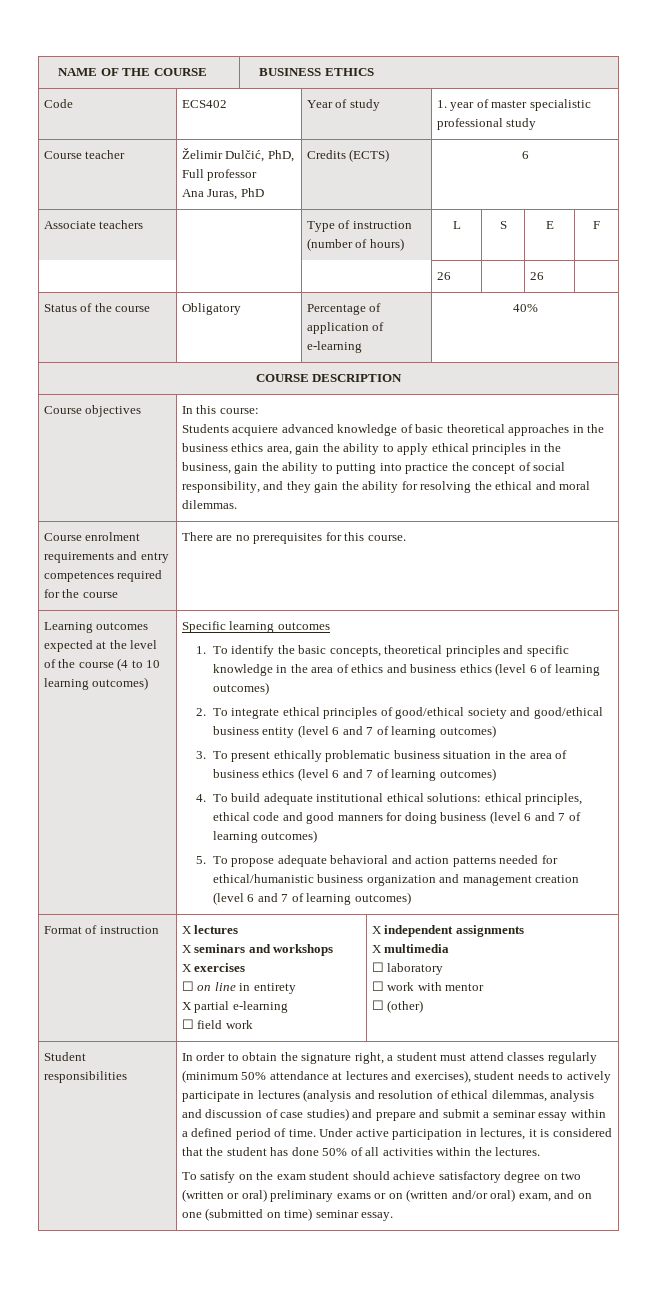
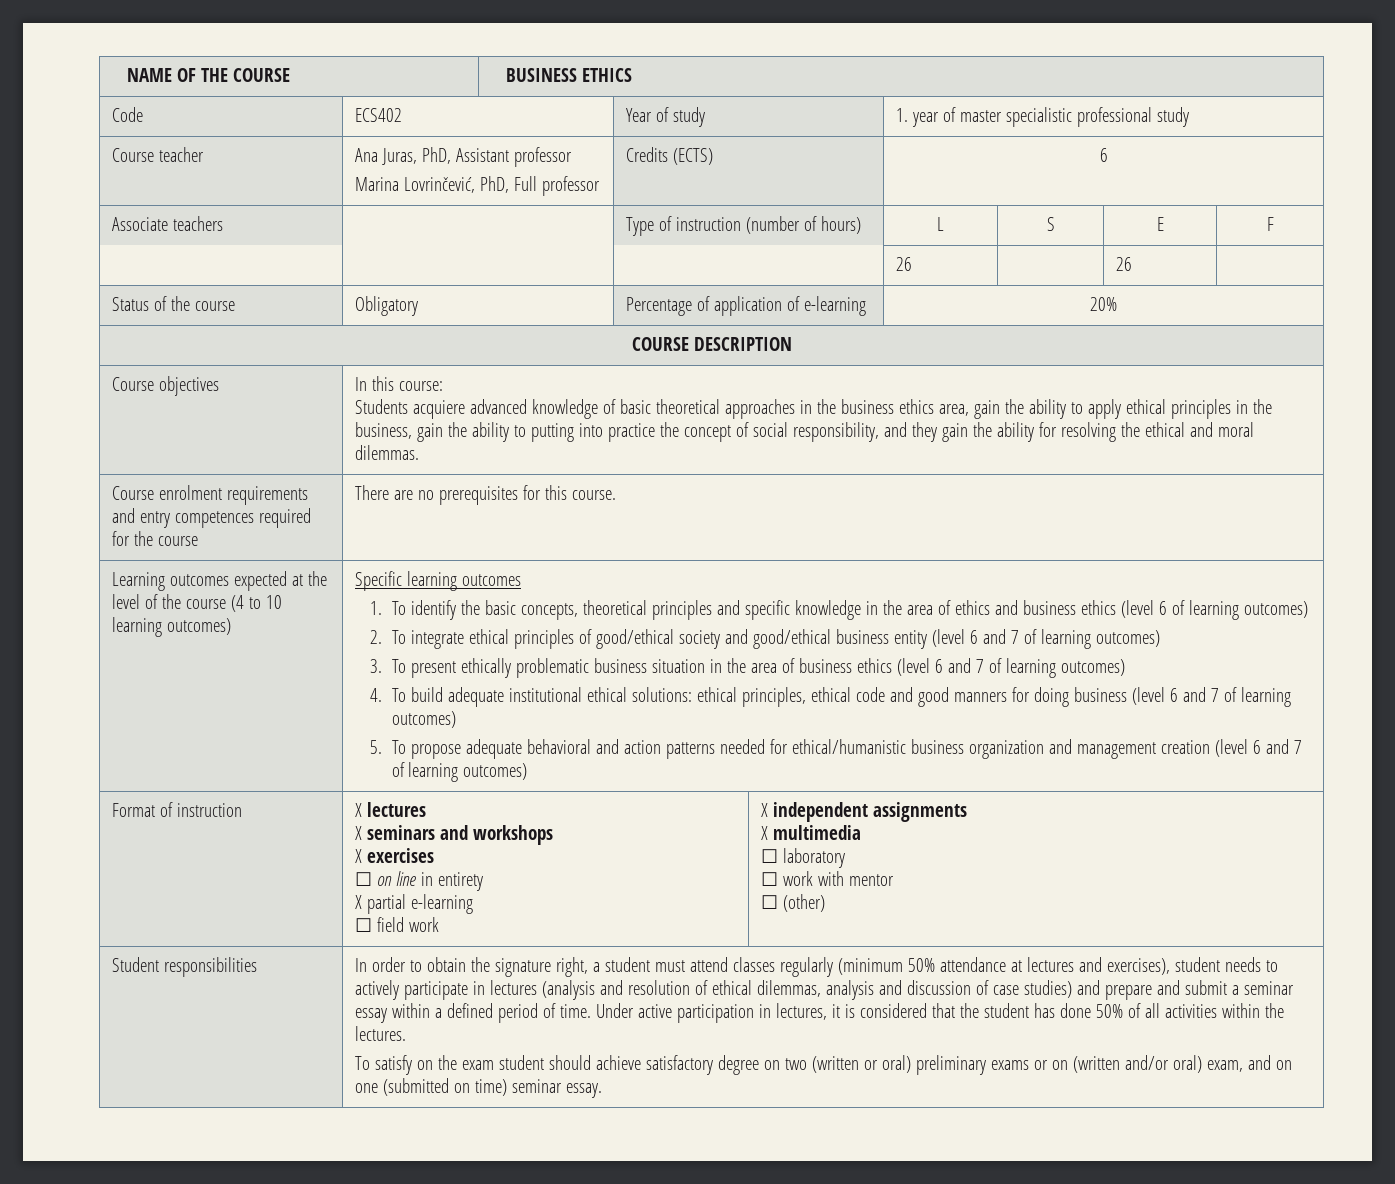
[181,148,265,162] Želimir Dulčić, -> [354,147,572,167] [354,177,475,193] Ana Juras, PhD, Assistant professor // Marina Lovrinčević,
[181,188,264,200] // Ana Juras, PhD -> (600, 186) none
[512,304,538,312] 40% -> [1090,297,1117,311] 20%

